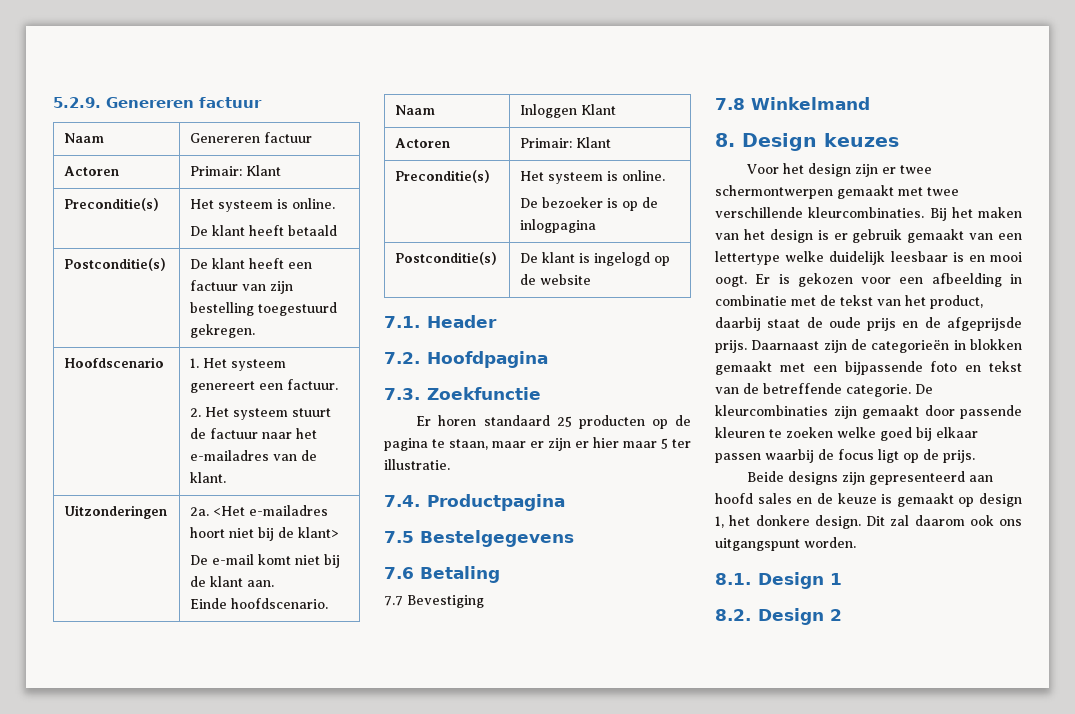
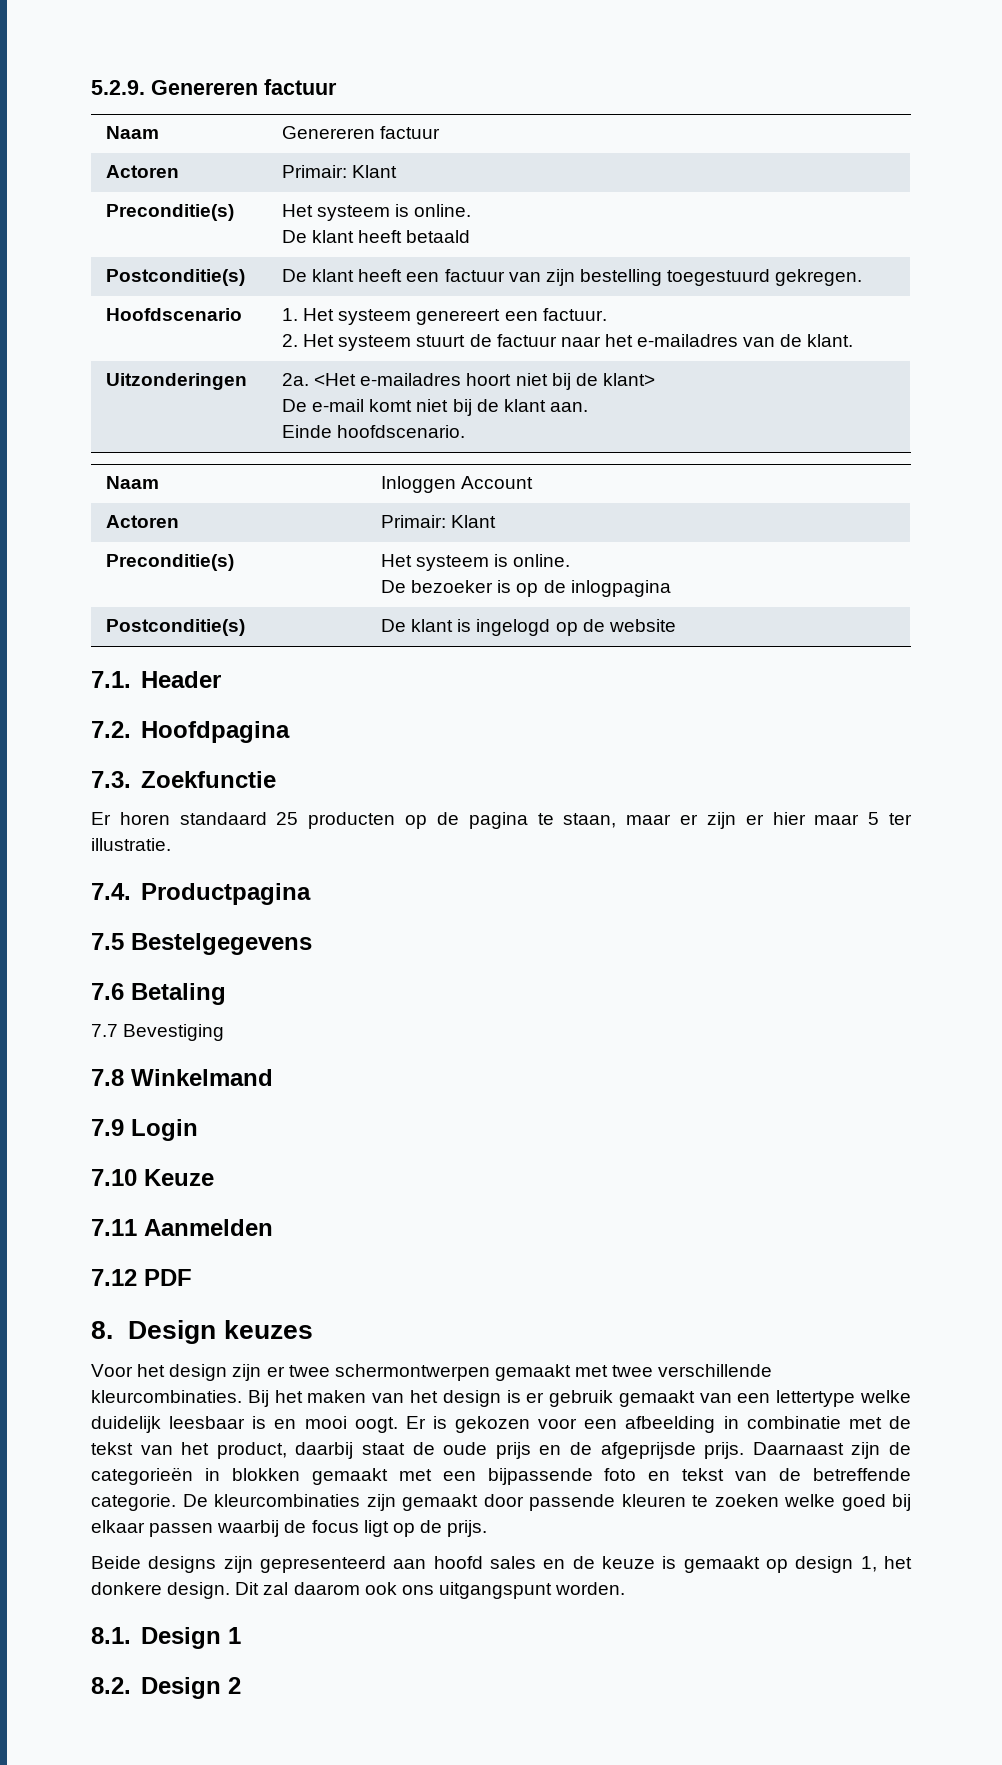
[581,104,617,115] Klant -> [461,476,534,489] Account
(870, 103) none -> [91,1119,198,1141] [91,1169,214,1186] [91,1219,273,1236] [91,1269,192,1286] // 7.9 Login // 7.10 Keuze // 7.11 Aanmelden // 7.12 PDF

